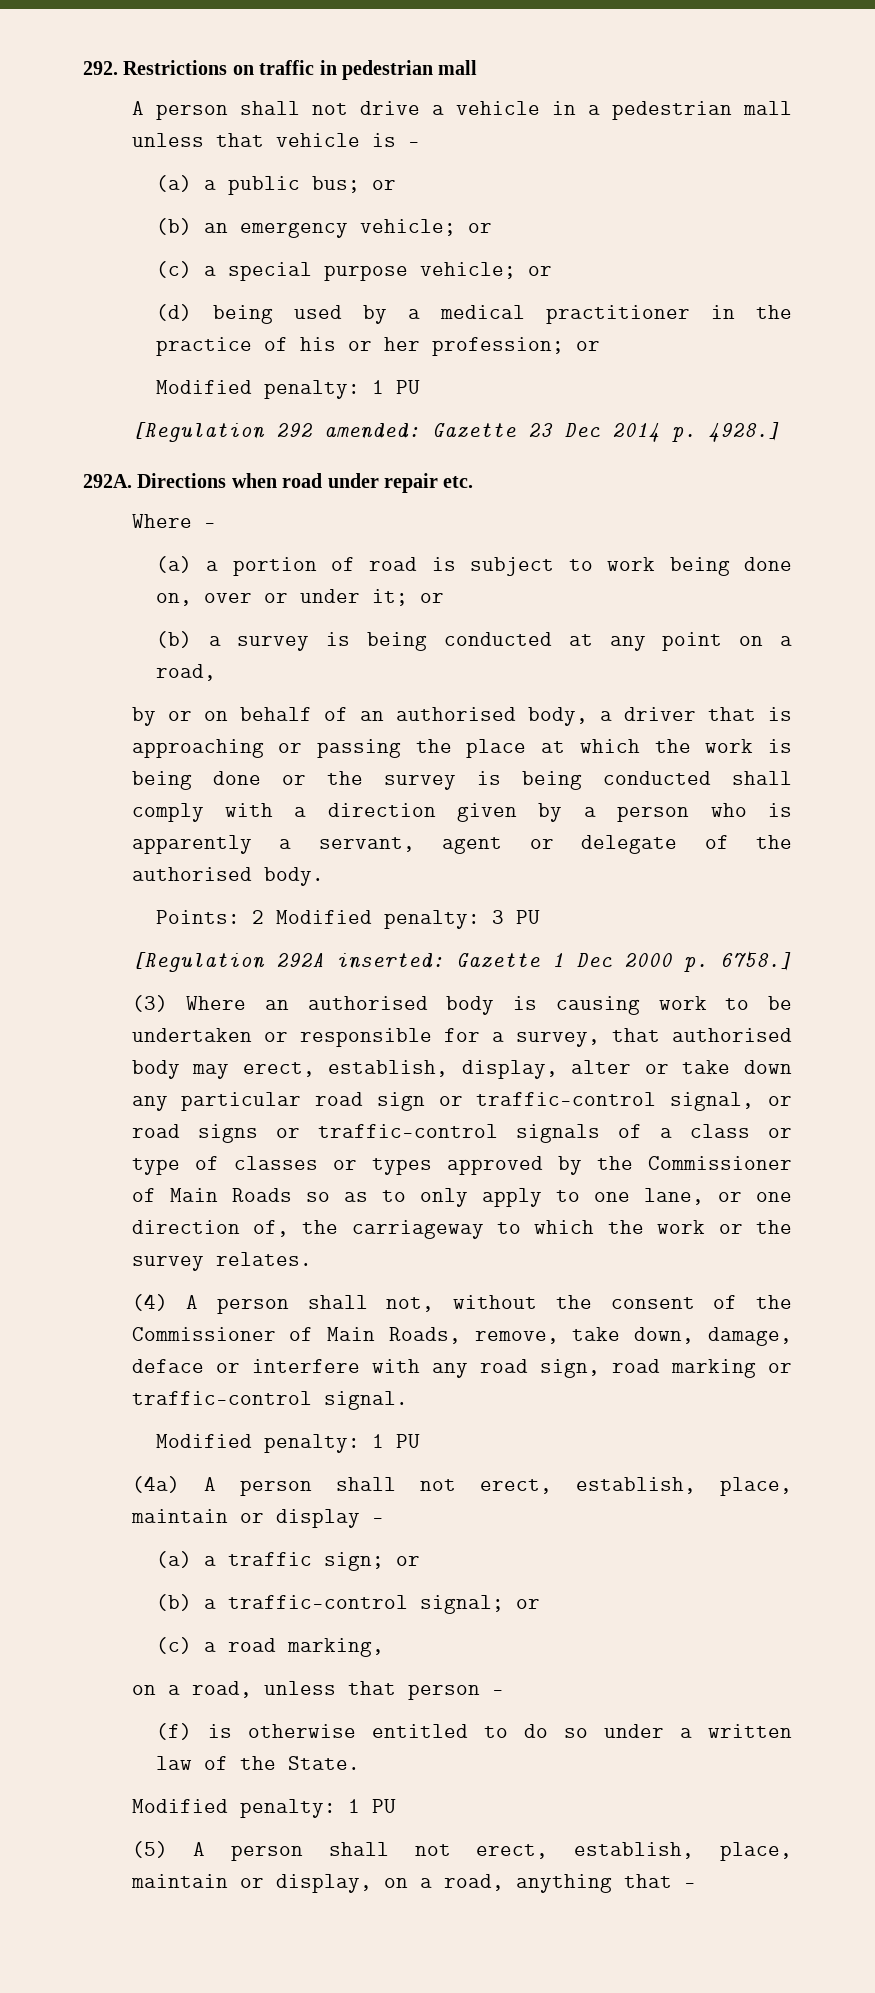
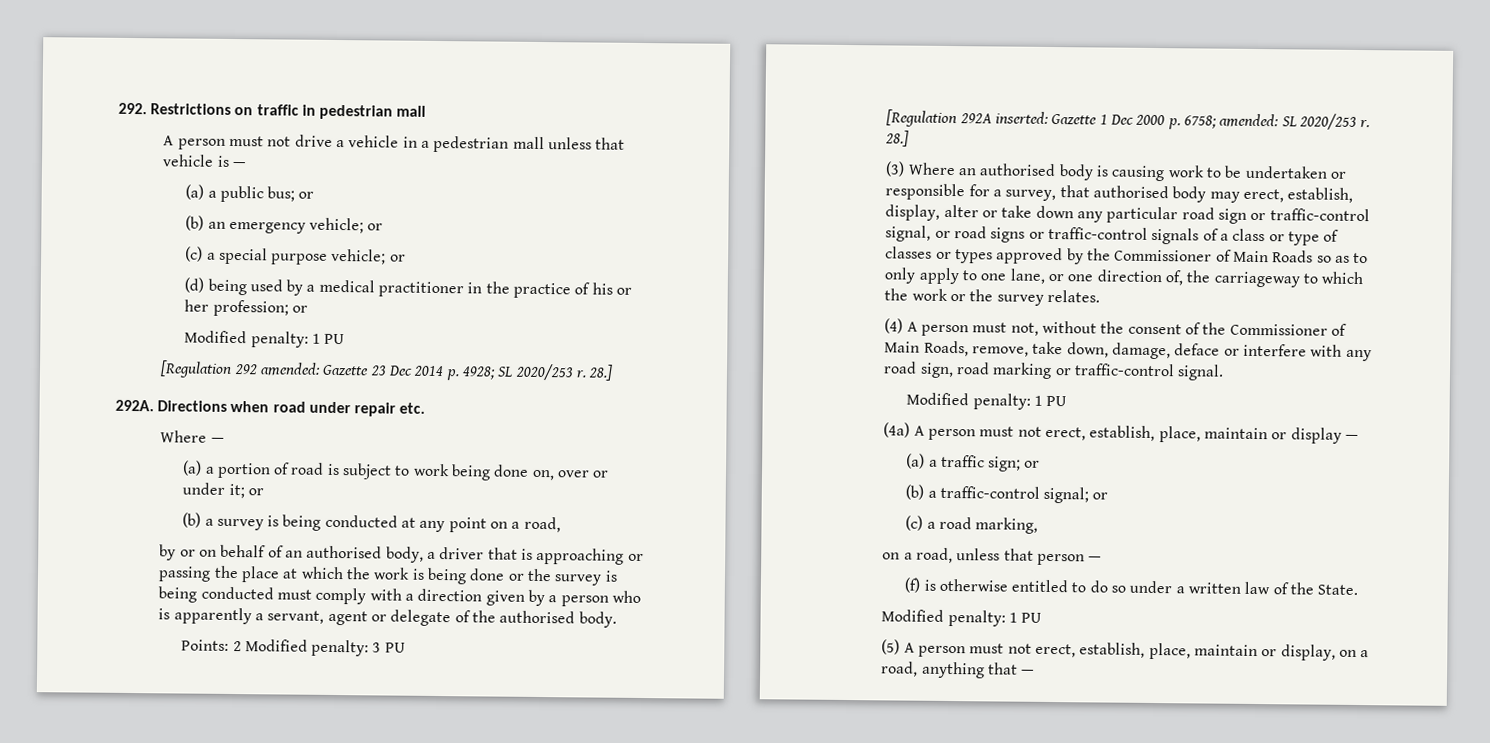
[239,101,300,115] shall -> [229,135,265,147] must
[707,422,780,442] 4928.] -> [462,363,614,381] 4928; SL 2020/253 r. 28.]
[732,771,793,785] shall -> [277,589,313,600] must
[719,950,792,971] 6758.] -> [1184,113,1371,130] [885,130,910,147] 6758; amended: SL 2020/253 r. 28.]
[307,1295,368,1309] shall -> [972,322,1008,333] must
[335,1477,396,1491] shall -> [979,426,1015,437] must
[328,1842,389,1856] shall -> [969,643,1005,654] must

